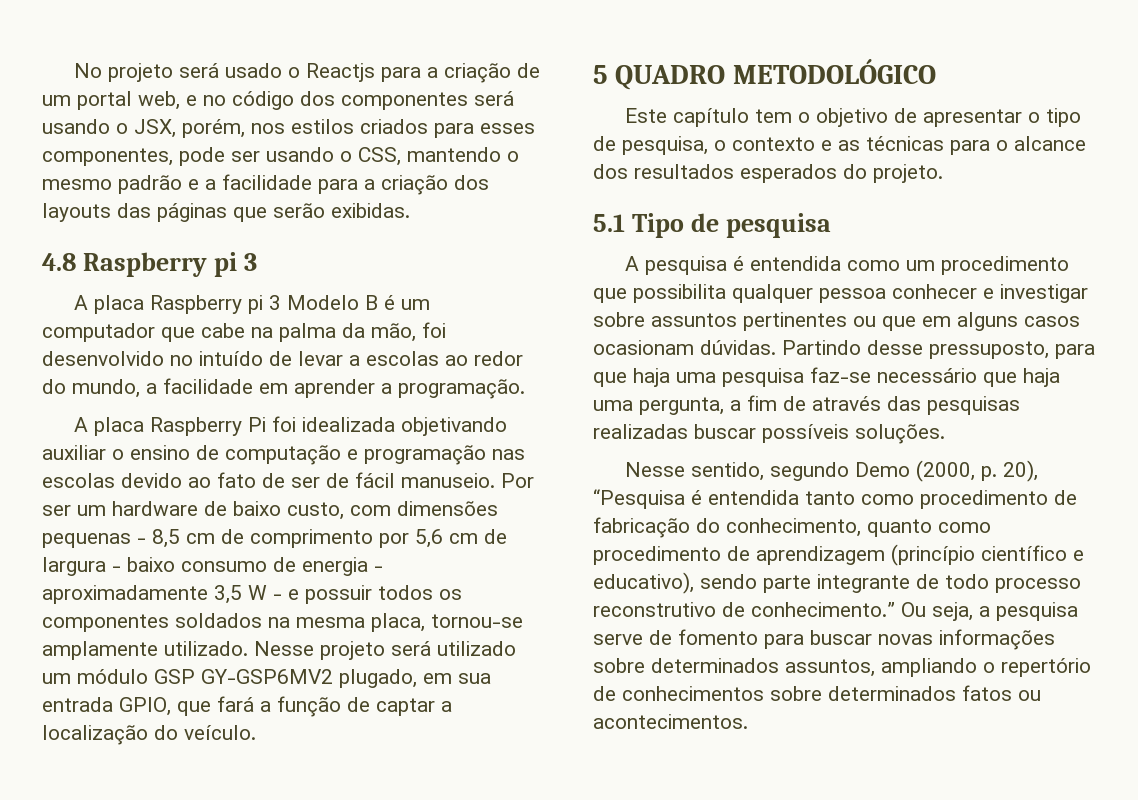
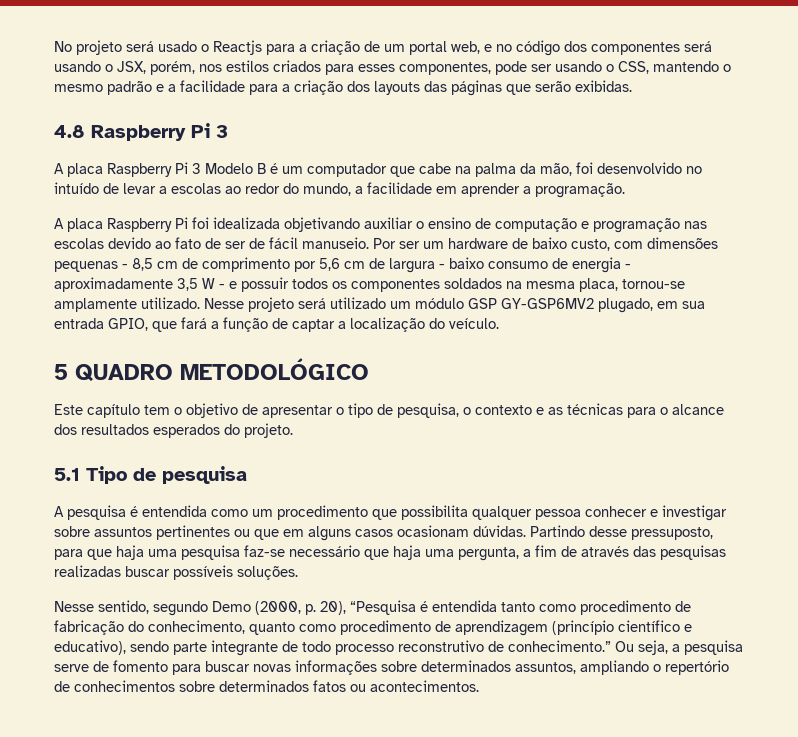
[213,252,237,277] pi -> [191,123,210,138] Pi
[248,295,264,314] pi -> [175,162,188,174] Pi

